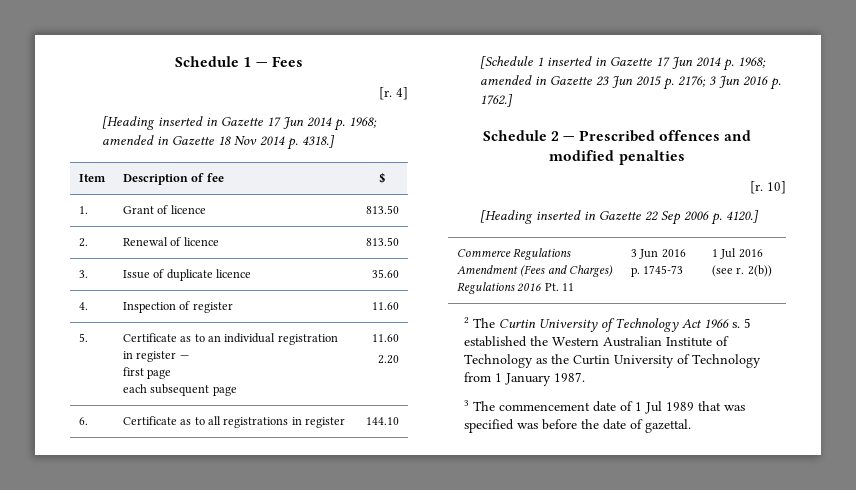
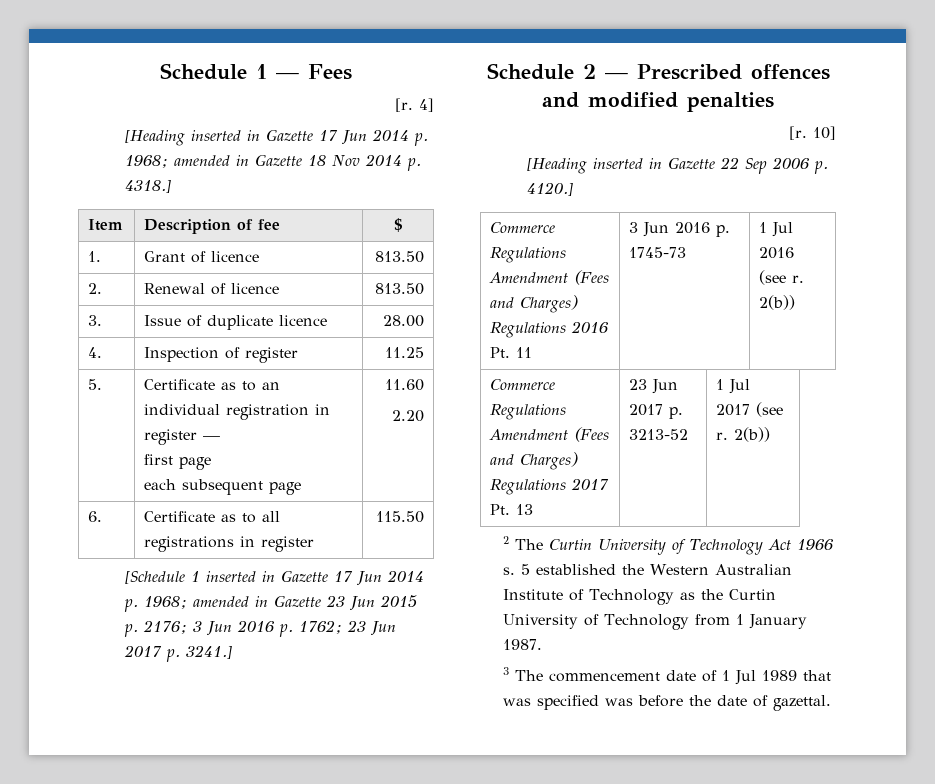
[372,269,400,278] 35.60 -> [382,315,424,327] 28.00
[372,302,400,310] 11.60 -> [384,347,424,358] 11.25
[366,417,400,425] 144.10 -> [375,511,424,523] 115.50
[479,94,513,107] 1762.] -> [298,620,396,636] [123,645,232,662] 1762; 23 Jun 2017 p. 3241.]
(772, 271) none -> [490,379,556,390] [490,404,567,420] [489,427,610,442] [490,452,579,470] [490,478,610,495] [490,504,534,515] [629,379,679,394] [629,404,684,419] [629,429,689,440] [716,379,751,394] [716,402,784,417] [716,427,771,442] // Commerce Regulations Amendment (Fees and Charges) Regulations 2017 Pt. 13 | 23 Jun 2017 p. 3213-52 | 1 Jul 2017 (see r. 2(b))

